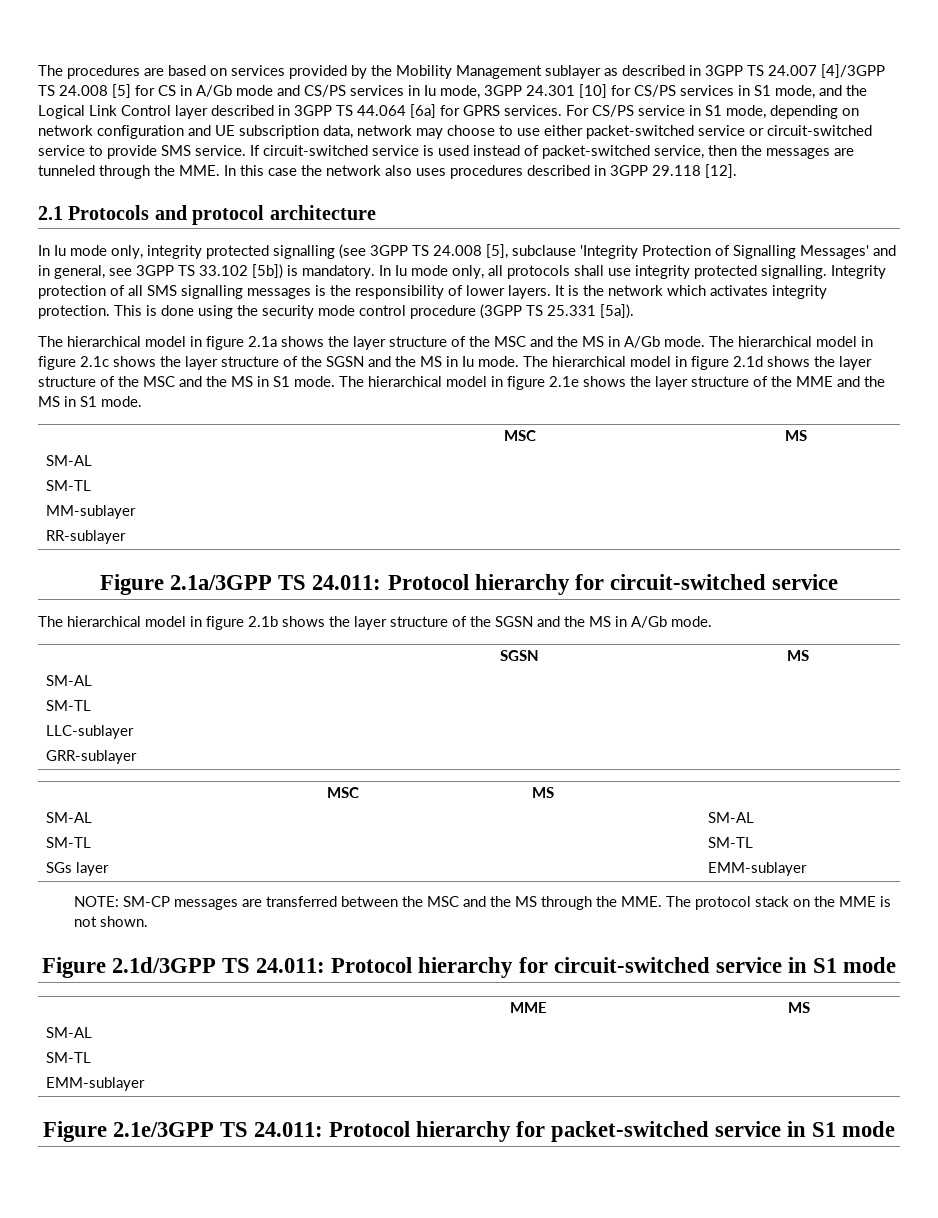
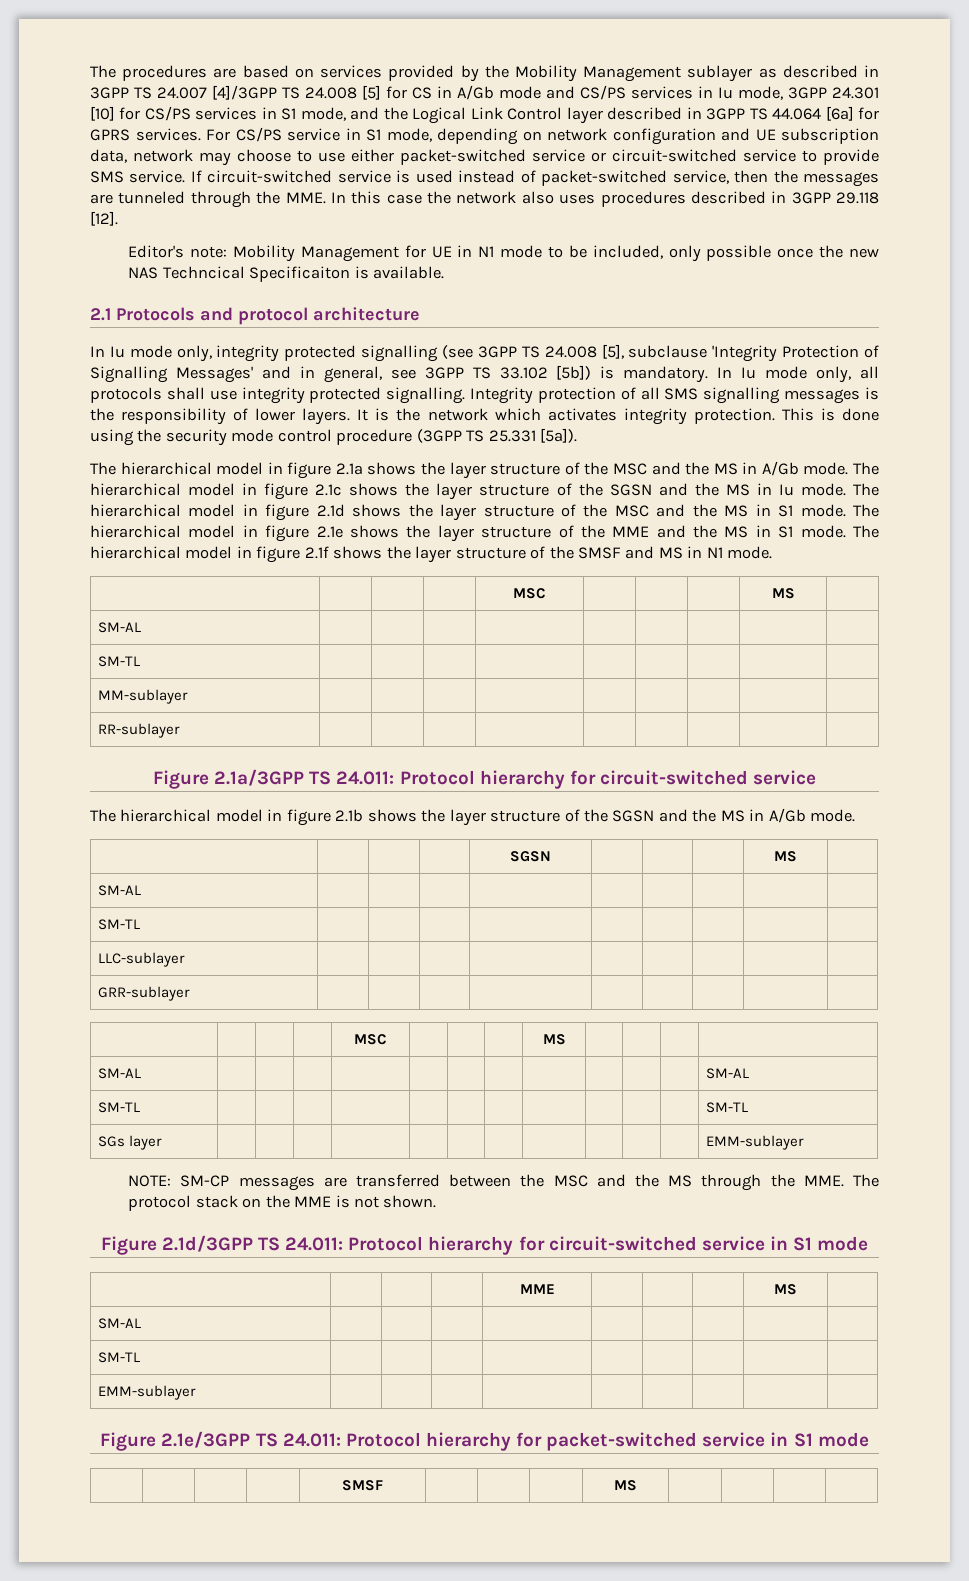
(737, 171) none -> [128,245,879,262] [128,266,445,282] // Editor's note: Mobility Management for UE in N1 mode to be included, only possible once the new NAS Techncical Specificaiton is available.
(142, 401) none -> [853,525,880,538] [90,546,773,563] The hierarchical model in figure 2.1f shows the layer structure of the SMSF and MS in N1 mode.
(896, 1129) none -> [342,1480,383,1491] [614,1480,637,1491] // | | | | SMSF | | | | MS | | | |

